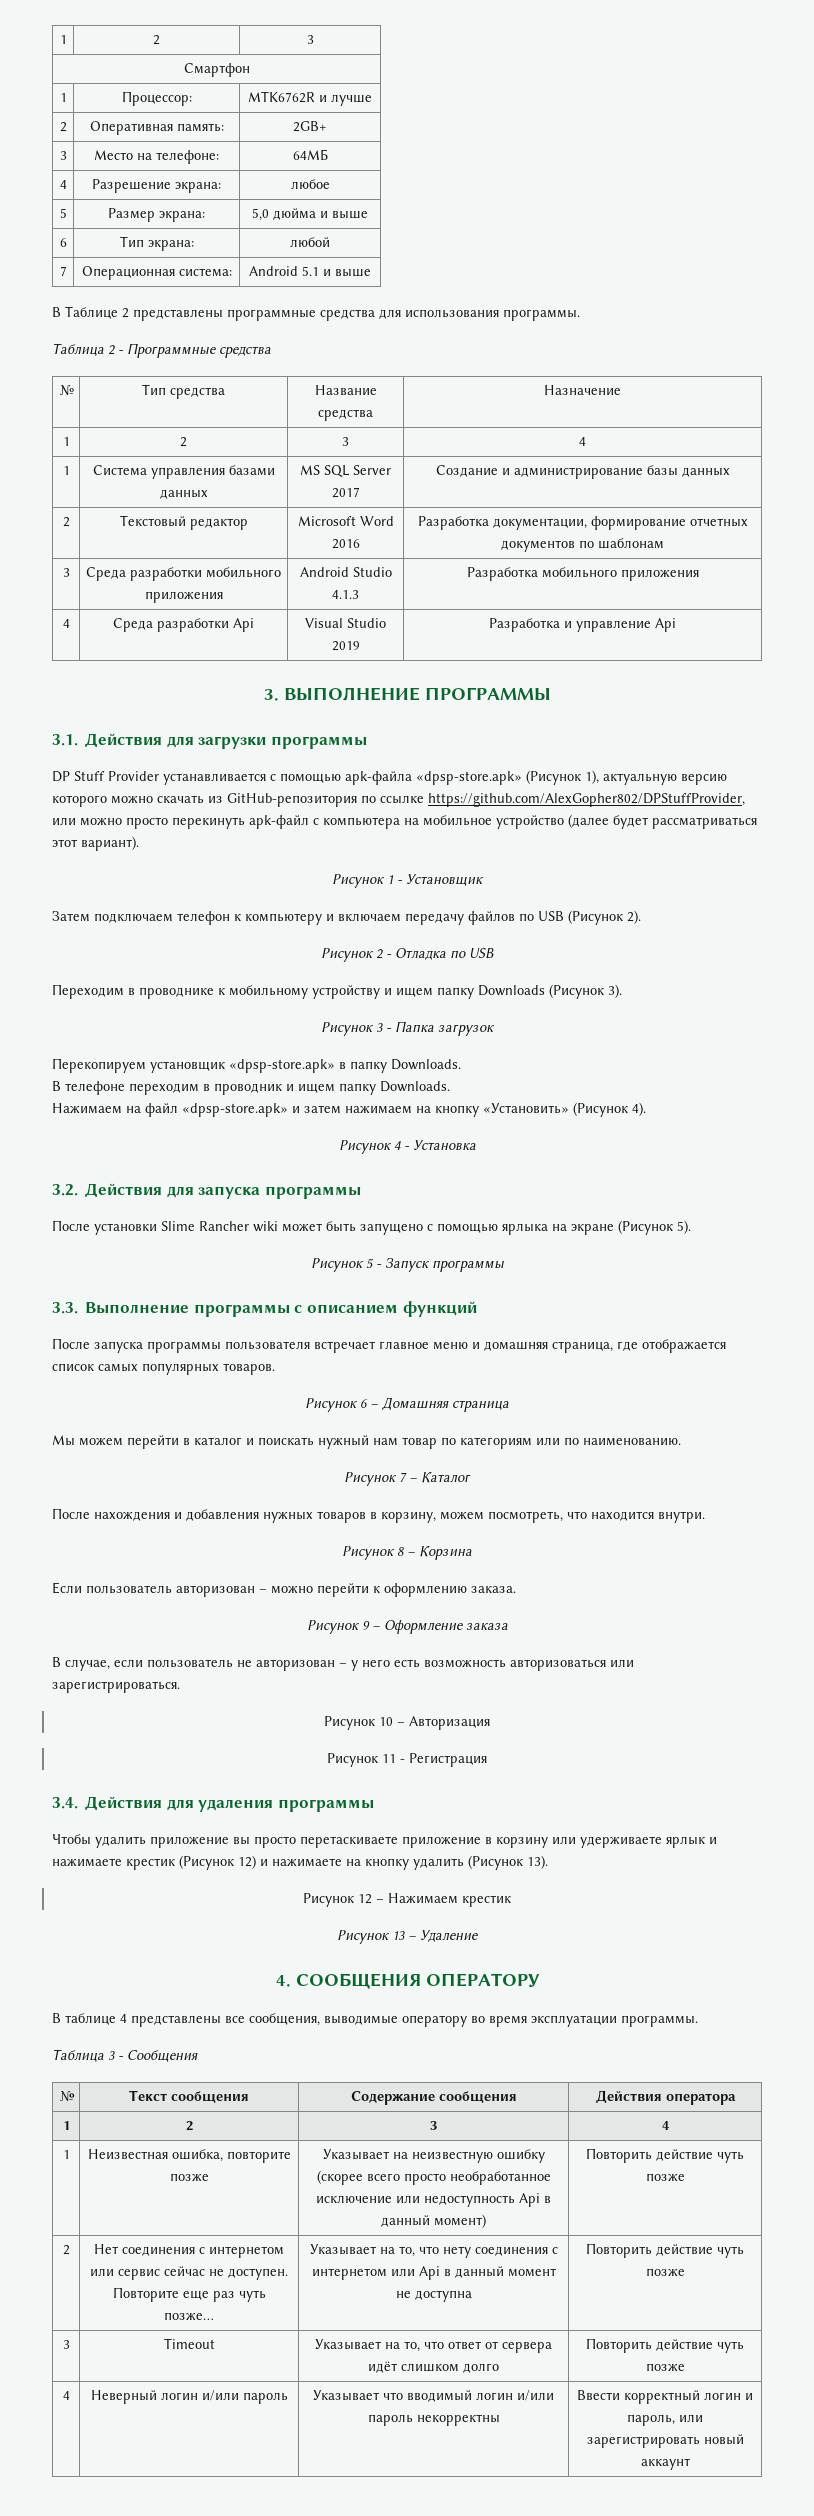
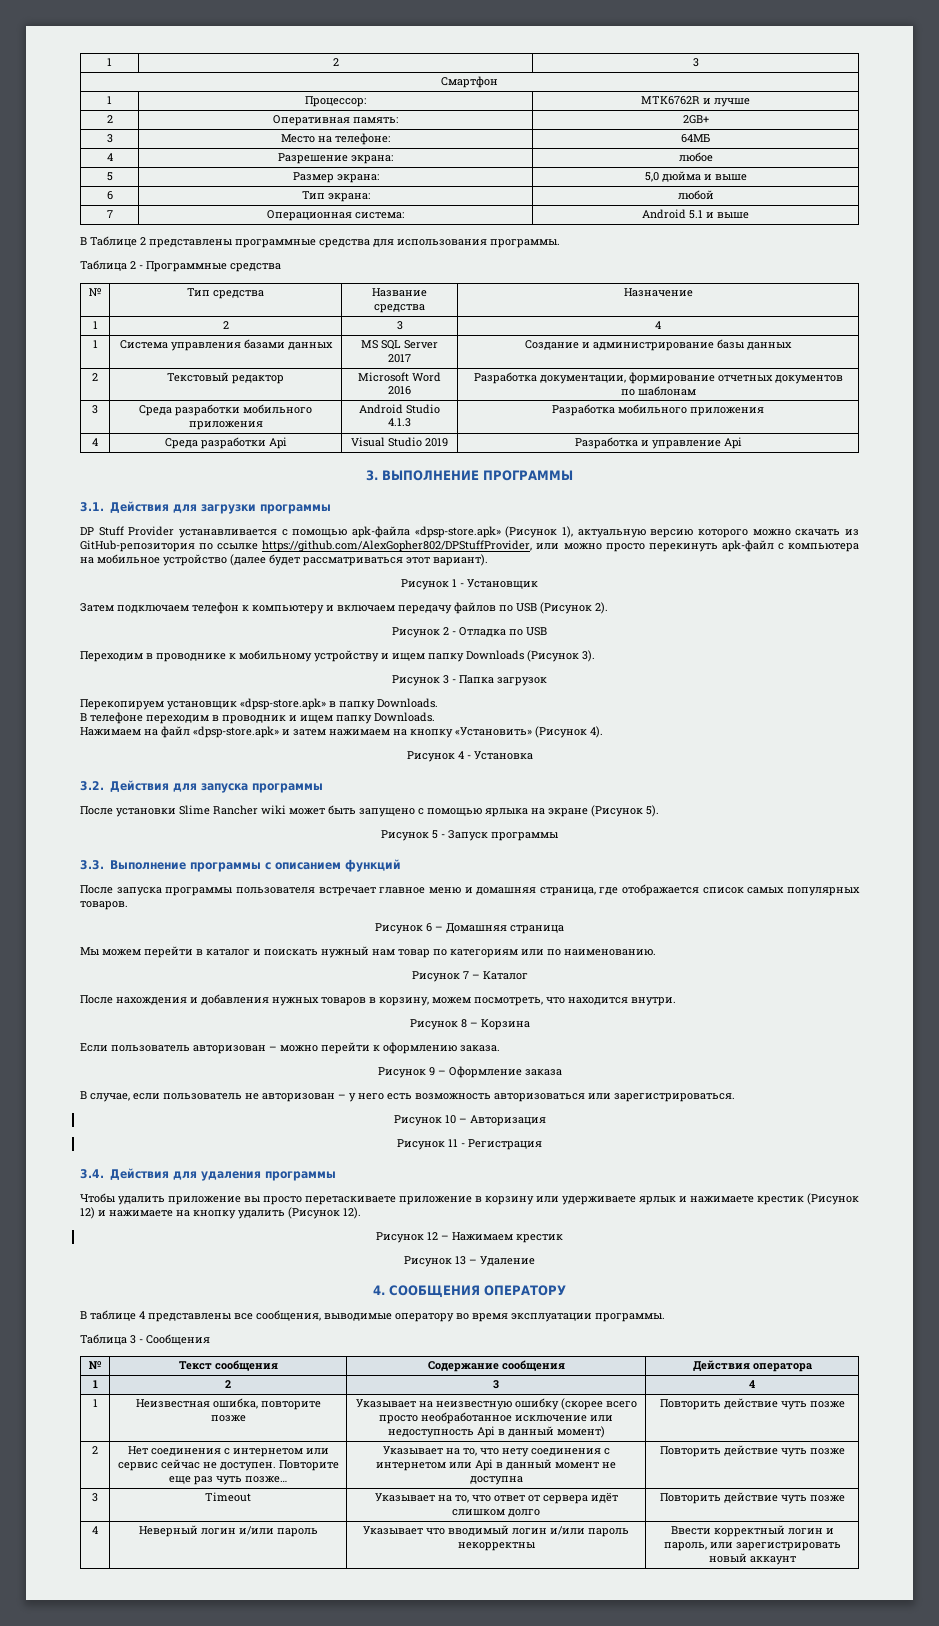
[527,1855,548,1869] 13). -> [343,1207,361,1219] 12).

